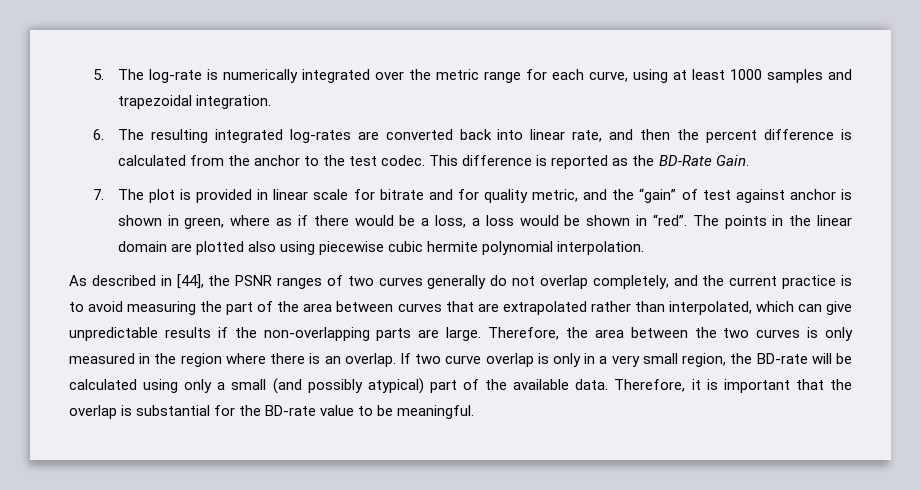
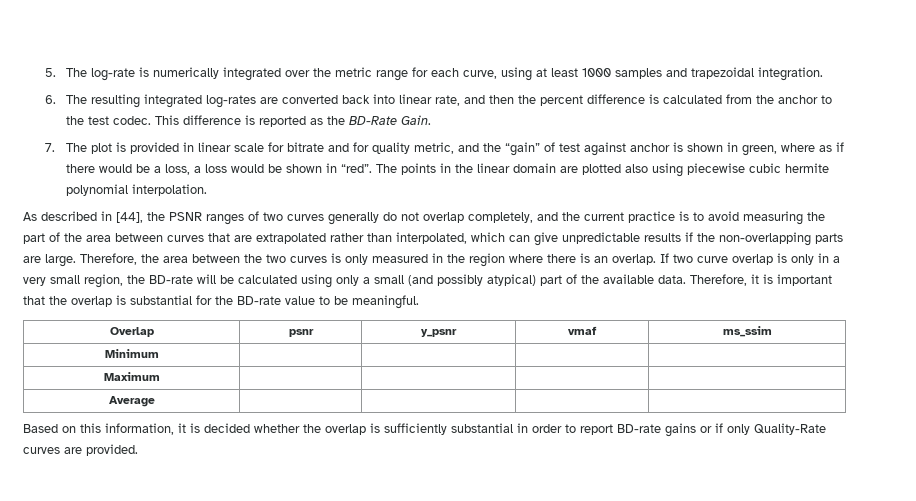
(475, 412) none -> [109,327,154,337] [288,329,314,337] [421,329,457,337] [568,326,597,335] [722,326,772,337] [104,349,159,358] [103,372,160,381] [108,396,155,407] [23,423,826,437] [23,444,138,456] // Overlap | psnr | y_psnr | vmaf | ms_ssim // Minimum | | | | // Maximum | | | | // Average | | | | // Based on this information, it is decided whether the overlap is sufficiently substantial in order to report BD-rate gains or if only Quality-Rate curves are provided.

